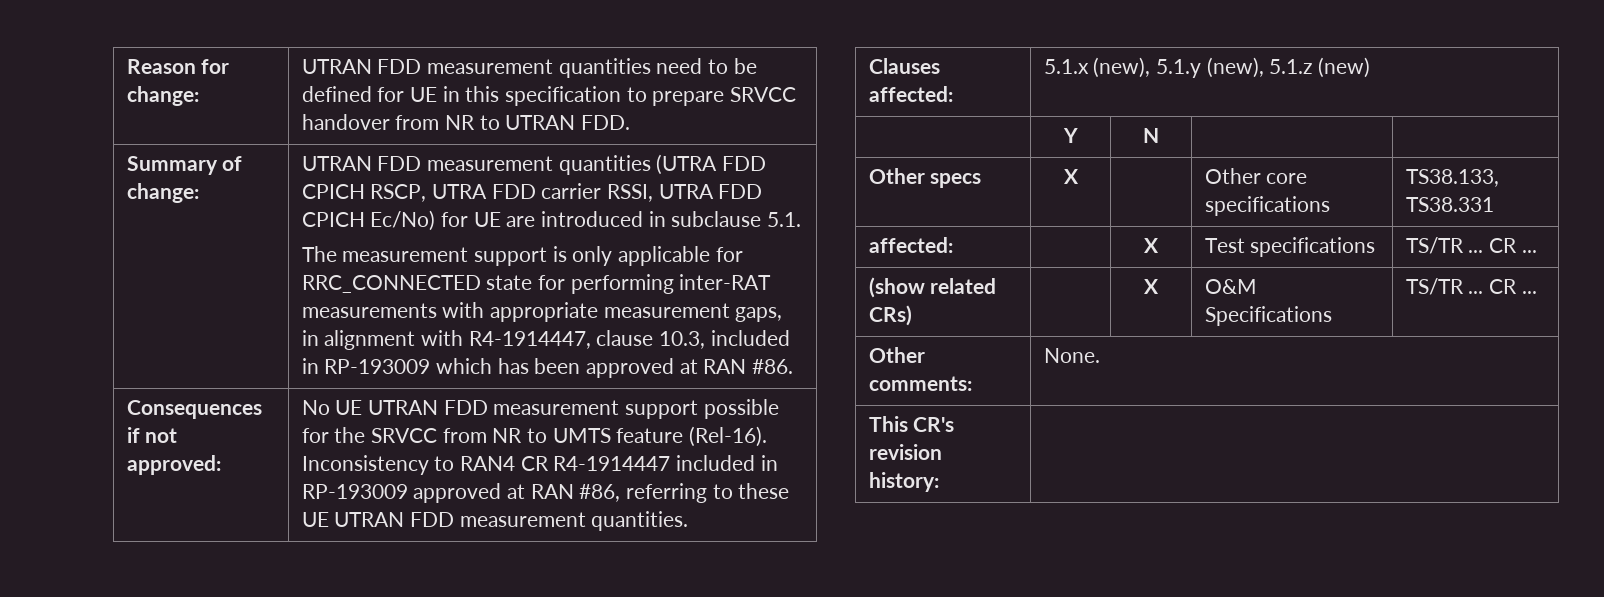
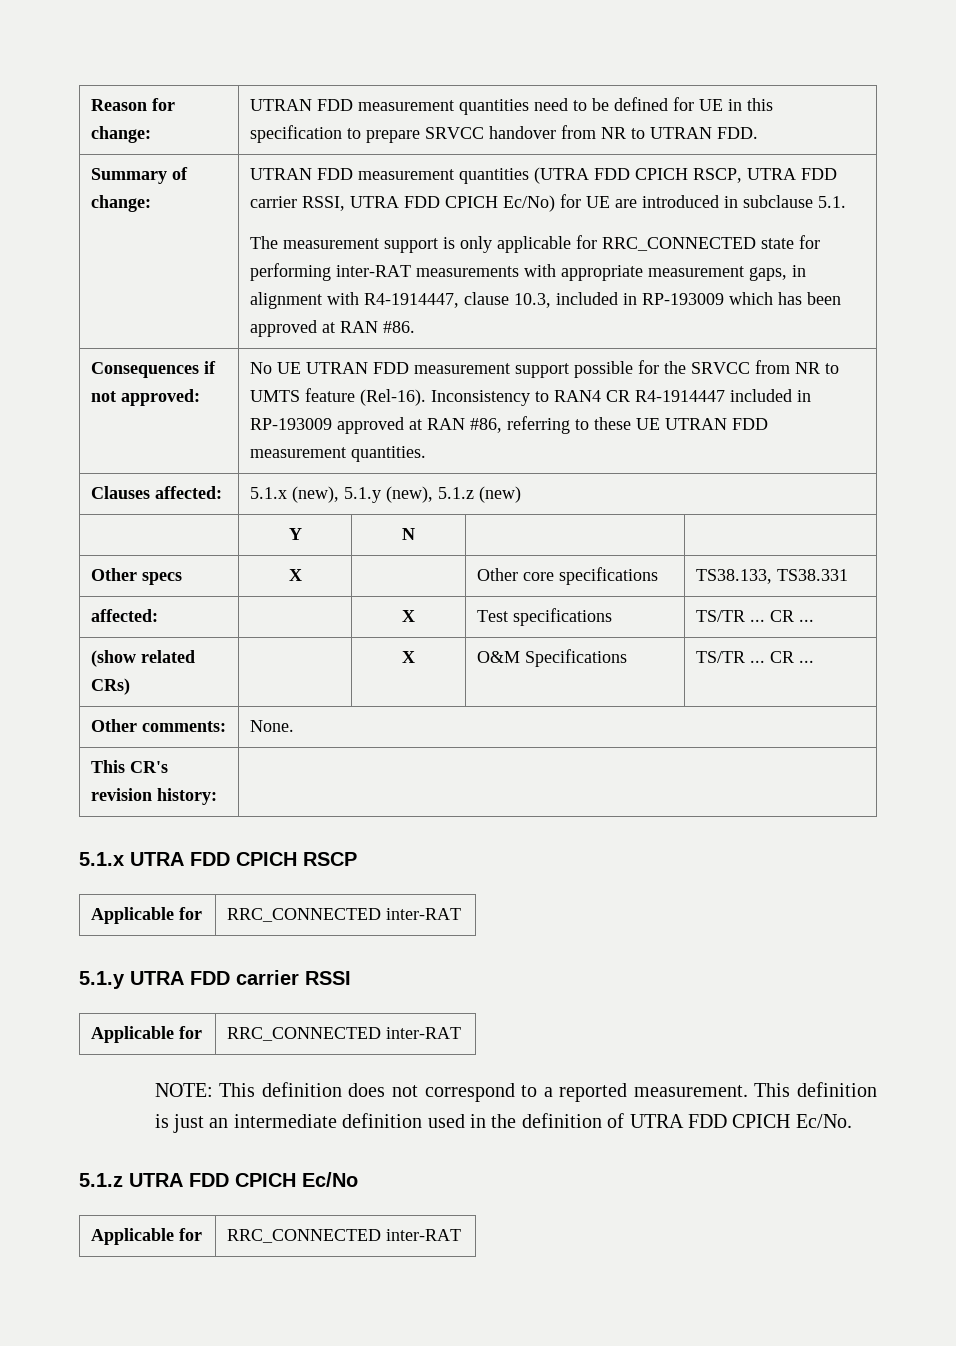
(939, 482) none -> [79,852,357,866] [90,907,202,924] [226,908,461,922] [79,970,351,989] [90,1026,202,1043] [226,1027,461,1041] [154,1082,878,1102] [154,1113,852,1133] [79,1172,358,1187] [90,1228,202,1245] [226,1229,461,1243] // 5.1.x UTRA FDD CPICH RSCP // Applicable for | RRC_CONNECTED inter-RAT // 5.1.y UTRA FDD carrier RSSI // Applicable for | RRC_CONNECTED inter-RAT // NOTE: This definition does not correspond to a reported measurement. This definition is just an intermediate definition used in the definition of UTRA FDD CPICH Ec/No. // 5.1.z UTRA FDD CPICH Ec/No // Applicable for | RRC_CONNECTED inter-RAT

